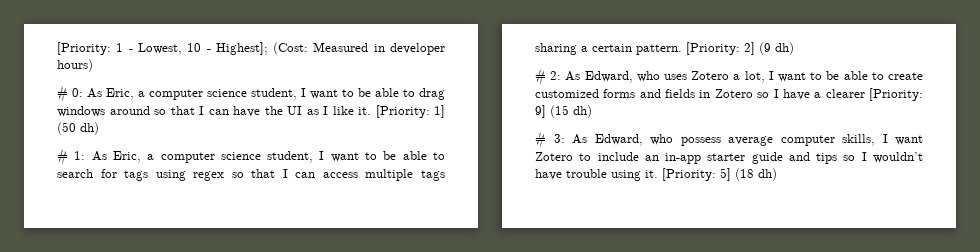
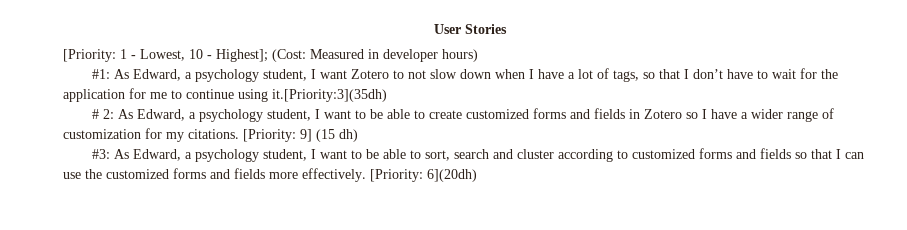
(57, 48) none -> [434,24,507,34] User Stories //
[57,85,445,102] [57,105,445,118] [57,122,99,135] [57,148,446,165] [57,169,445,181] [535,42,794,55] # 0: As Eric, a computer science student, I want to be able to drag windows around so that I can have the UI as I like it. [Priority: 1] (50 dh) // # 1: As Eric, a computer science student, I want to be able to search for tags using regex so that I can access multiple tags sharing a certain pattern. [Priority: 2] (9 dh) -> [91,68,838,82] [63,88,387,102] #1: As Edward, a psychology student, I want Zotero to not slow down when I have a lot of tags, so that I don’t have to wait for the application for me to continue using it.[Priority:3](35dh)
[636,71,765,83] who uses Zotero a lot, -> [188,109,311,122] a psychology student,
[825,88,924,101] [535,105,592,118] [535,131,923,148] [535,152,923,164] [535,168,777,181] clearer [Priority: 9] (15 dh) // # 3: As Edward, who possess average computer skills, I want Zotero to include an in-app starter guide and tips so I wouldn’t have trouble using it. [Priority: 5] (18 dh) -> [750,108,834,122] [63,128,358,142] [91,148,864,162] [63,168,477,182] wider range of customization for my citations. [Priority: 9] (15 dh) // #3: As Edward, a psychology student, I want to be able to sort, search and cluster according to customized forms and fields so that I can use the customized forms and fields more effectively. [Priority: 6](20dh)

